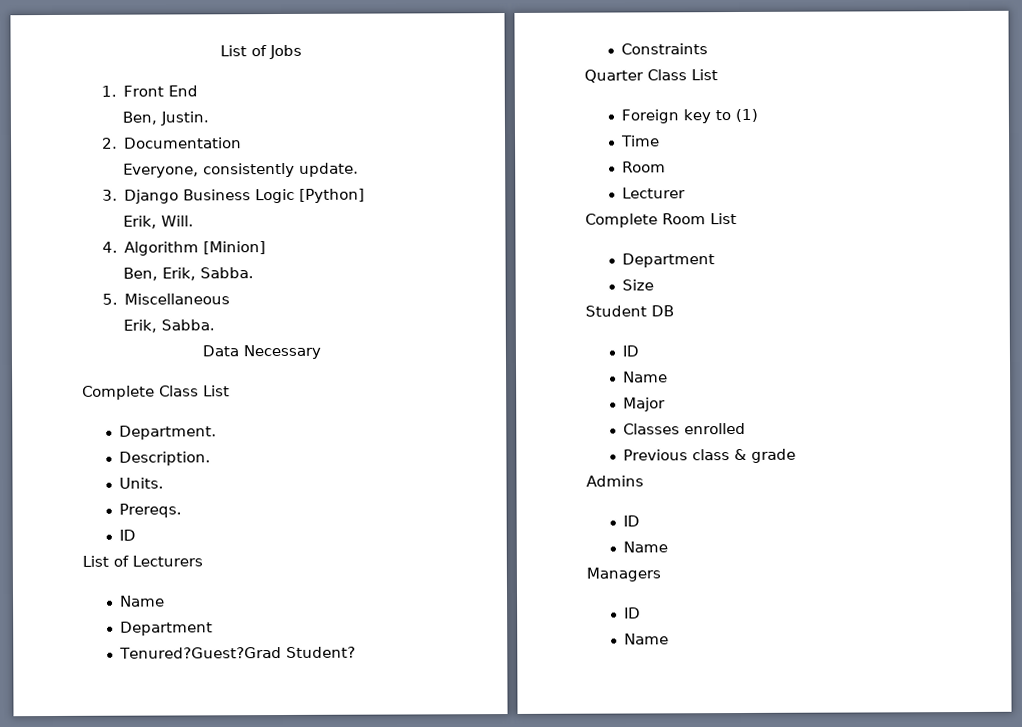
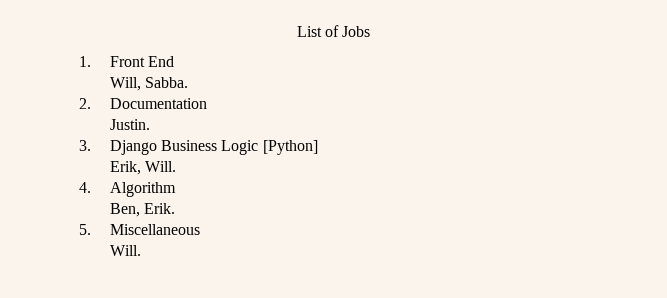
[121,111,209,126] Ben, Justin. -> [109,77,188,91] Will, Sabba.
[122,162,359,178] Everyone, consistently update. -> [109,119,150,130] Justin.
[203,241,267,255] [122,267,254,281] [Minion] // Ben, Erik, Sabba. -> [109,203,175,217] // Ben, Erik.
[122,319,215,333] [202,344,321,360] [82,385,230,400] [119,425,218,440] [119,451,212,466] [119,477,165,489] [119,503,183,518] [119,529,137,541] [82,555,203,567] [120,595,166,607] [120,621,214,636] [119,646,357,659] [621,43,709,55] [584,69,718,83] [621,108,759,124] [621,135,661,147] [622,161,667,173] [622,187,687,199] [585,213,737,228] [622,253,716,268] [622,279,655,291] [585,305,674,317] [622,345,640,357] [623,371,669,383] [623,397,667,412] [623,422,747,435] [623,448,797,463] [586,475,644,487] [623,515,641,527] [623,541,669,553] [586,567,661,582] [624,607,642,619] [624,633,670,645] Erik, Sabba. // Data Necessary // Complete Class List // Department. // Description. // Units. // Prereqs. // ID // List of Lecturers // Name // Department // Tenured?Guest?Grad Student? // Constraints // Quarter Class List // Foreign key to (1) // Time // Room // Lecturer // Complete Room List // Department // Size // Student DB // ID // Name // Major // Classes enrolled // Previous class & grade // Admins // ID // Name // Managers // ID // Name -> [109,245,141,256] Will.

